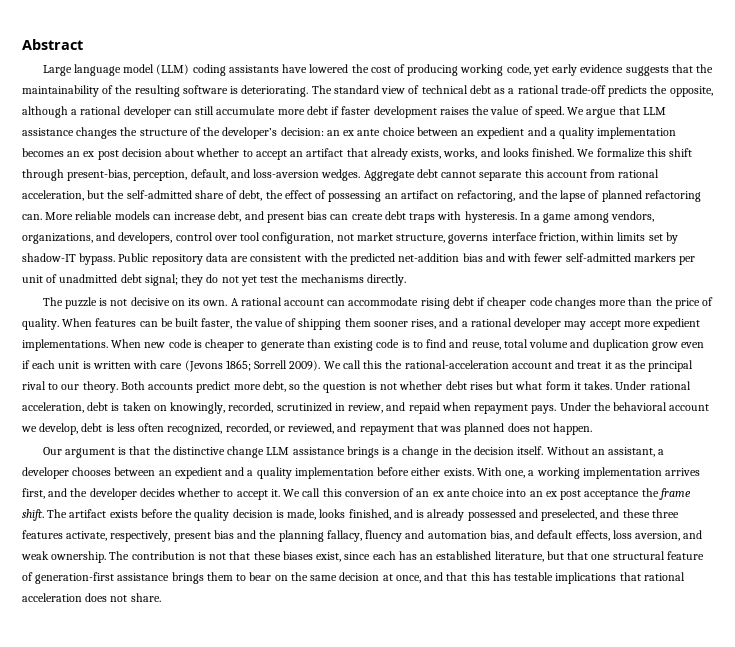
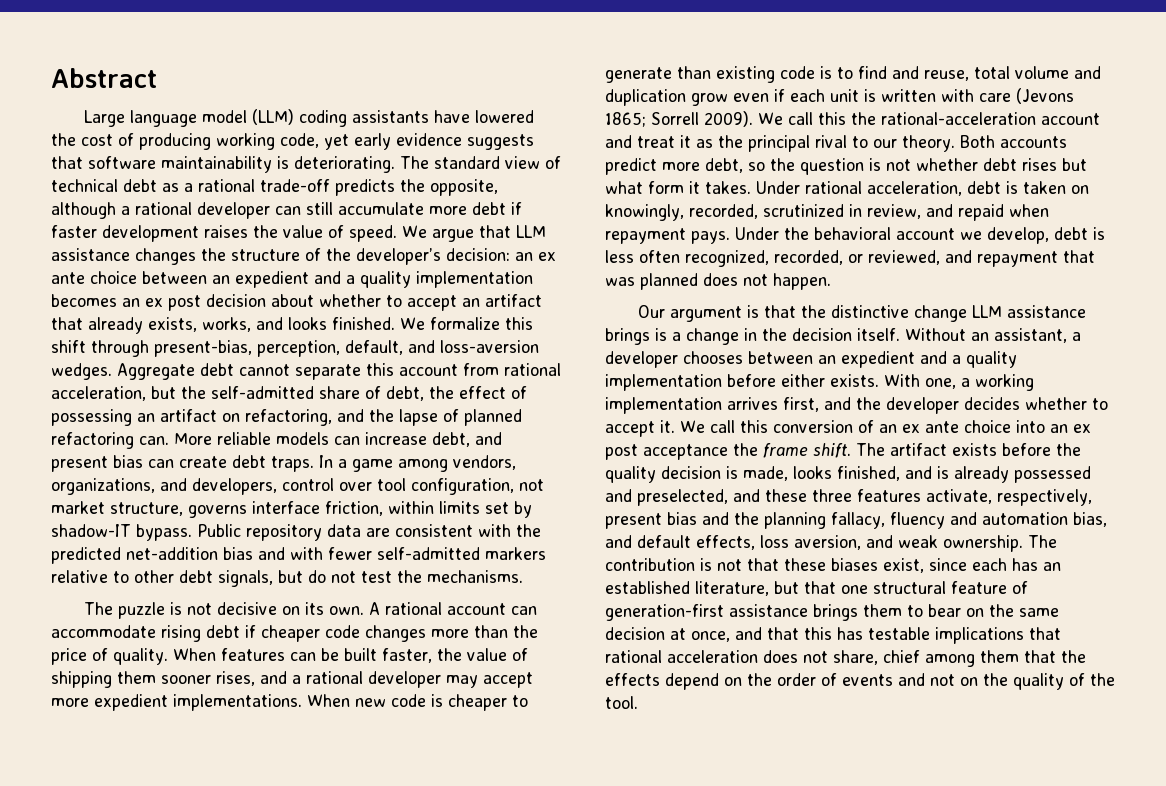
[696,64,714,73] [22,85,228,97] the maintainability of the resulting software -> [88,156,272,173] software maintainability
[409,211,517,223] traps with hysteresis. -> [271,456,314,472] traps.
[679,256,696,265] [22,274,204,286] per unit of unadmitted debt signal; they -> [51,570,303,587] relative to other debt signals, but
[240,276,257,286] yet -> (356, 577) none
[300,274,406,286] mechanisms directly. -> [427,570,523,583] mechanisms.
[130,593,161,602] share. -> [833,650,1086,667] [605,673,1115,690] [605,696,638,709] share, chief among them that the effects depend on the order of events and not on the quality of the tool.

